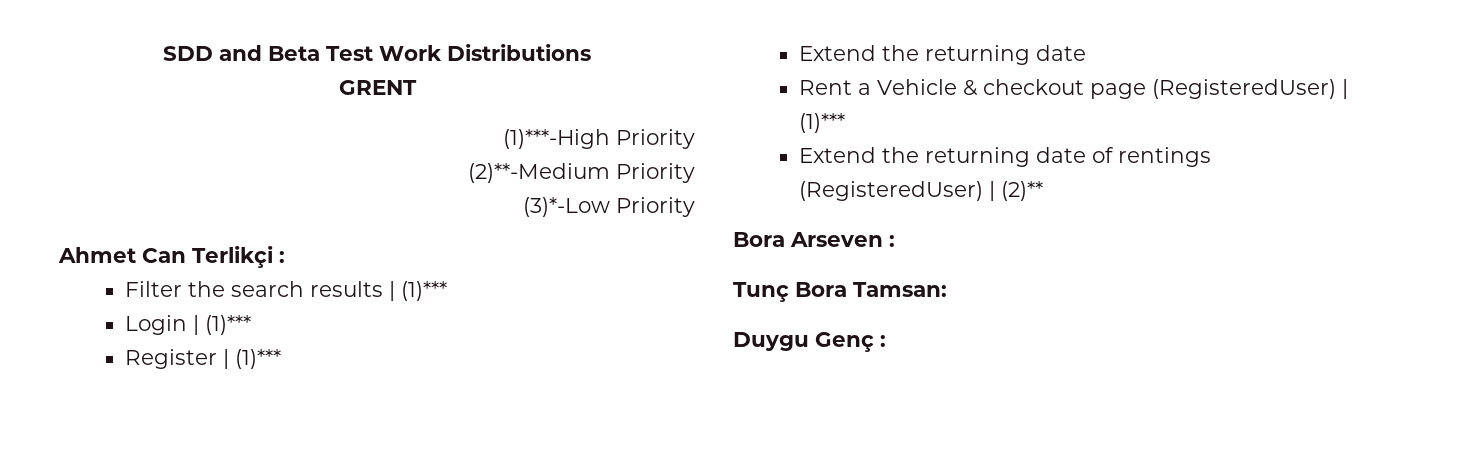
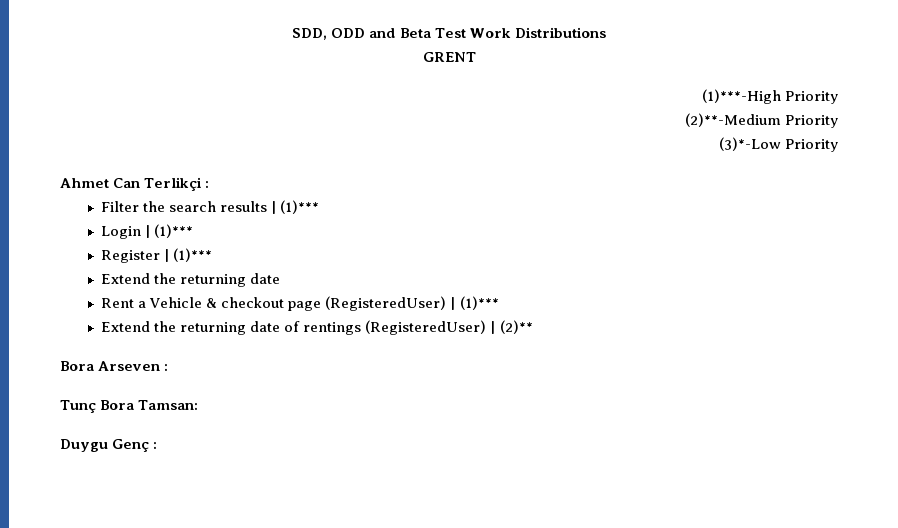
[163,46,213,61] SDD -> [292,28,366,40] SDD, ODD

